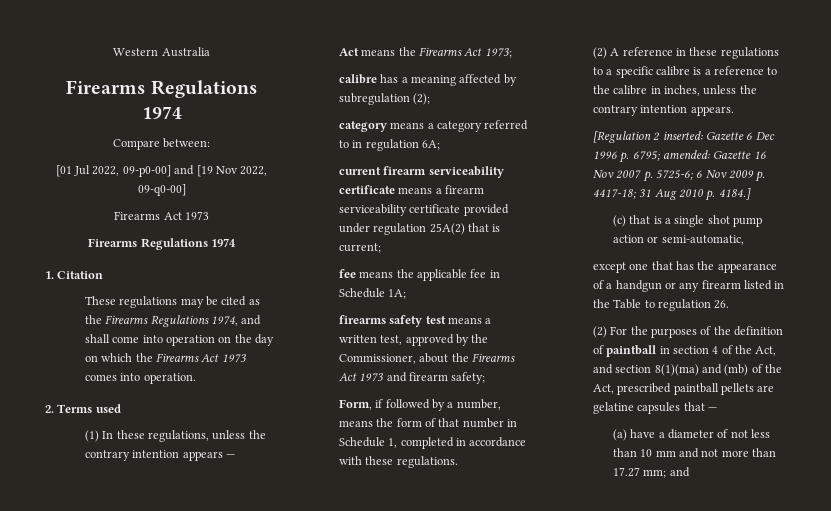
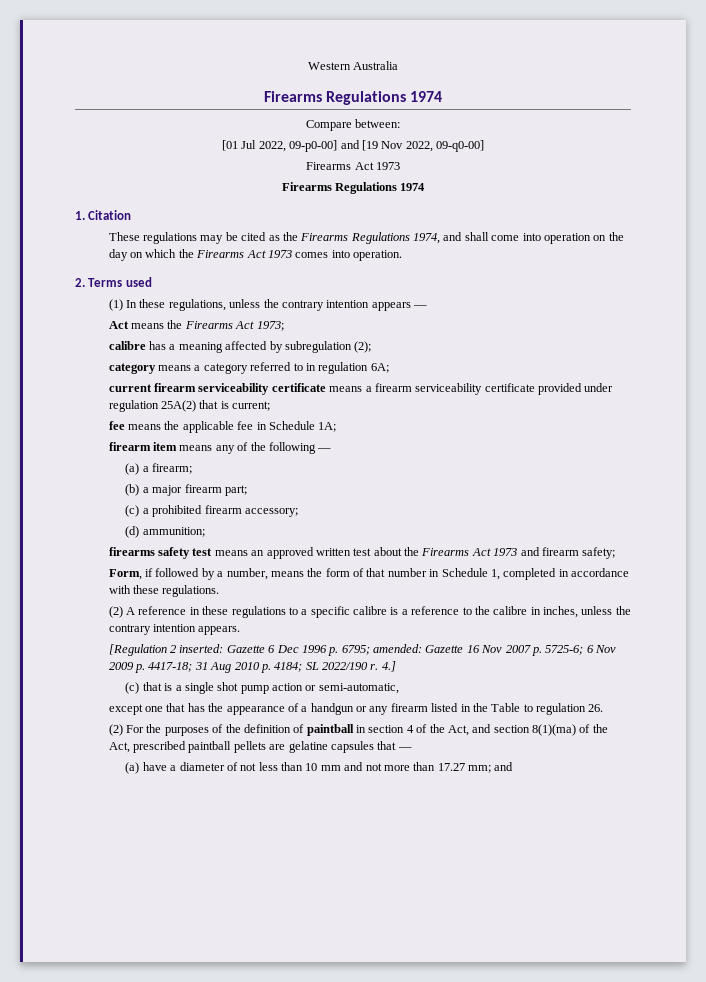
[338,315,492,327] [338,334,489,346] [338,354,416,364] firearms safety test means a written test, approved by the Commissioner, -> [108,442,332,454] [125,463,193,475] [125,484,247,496] [125,505,298,517] [125,526,205,538] [108,547,372,559] firearm item means any of the following — // (a) a firearm; // (b) a major firearm part; // (c) a prohibited firearm accessory; // (d) ammunition; // firearms safety test means an approved written test
[718,188,751,200] 4184.] -> [274,661,396,672] 4184; SL 2022/190 r. 4.]
[701,364,749,376] and (mb) -> (577, 730) none

